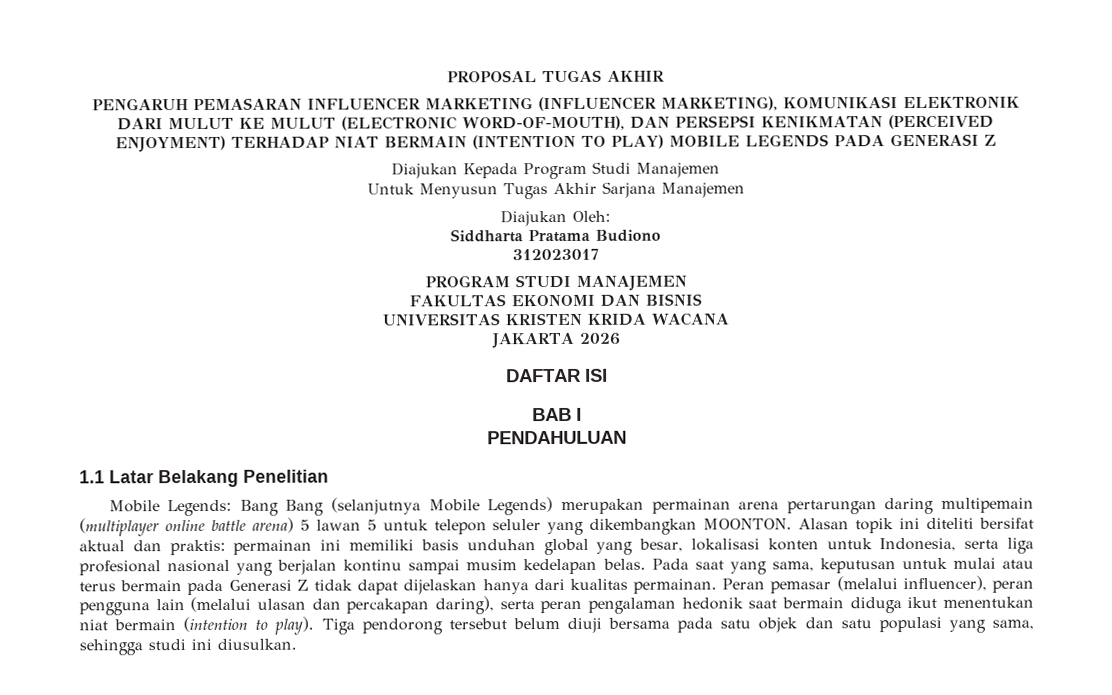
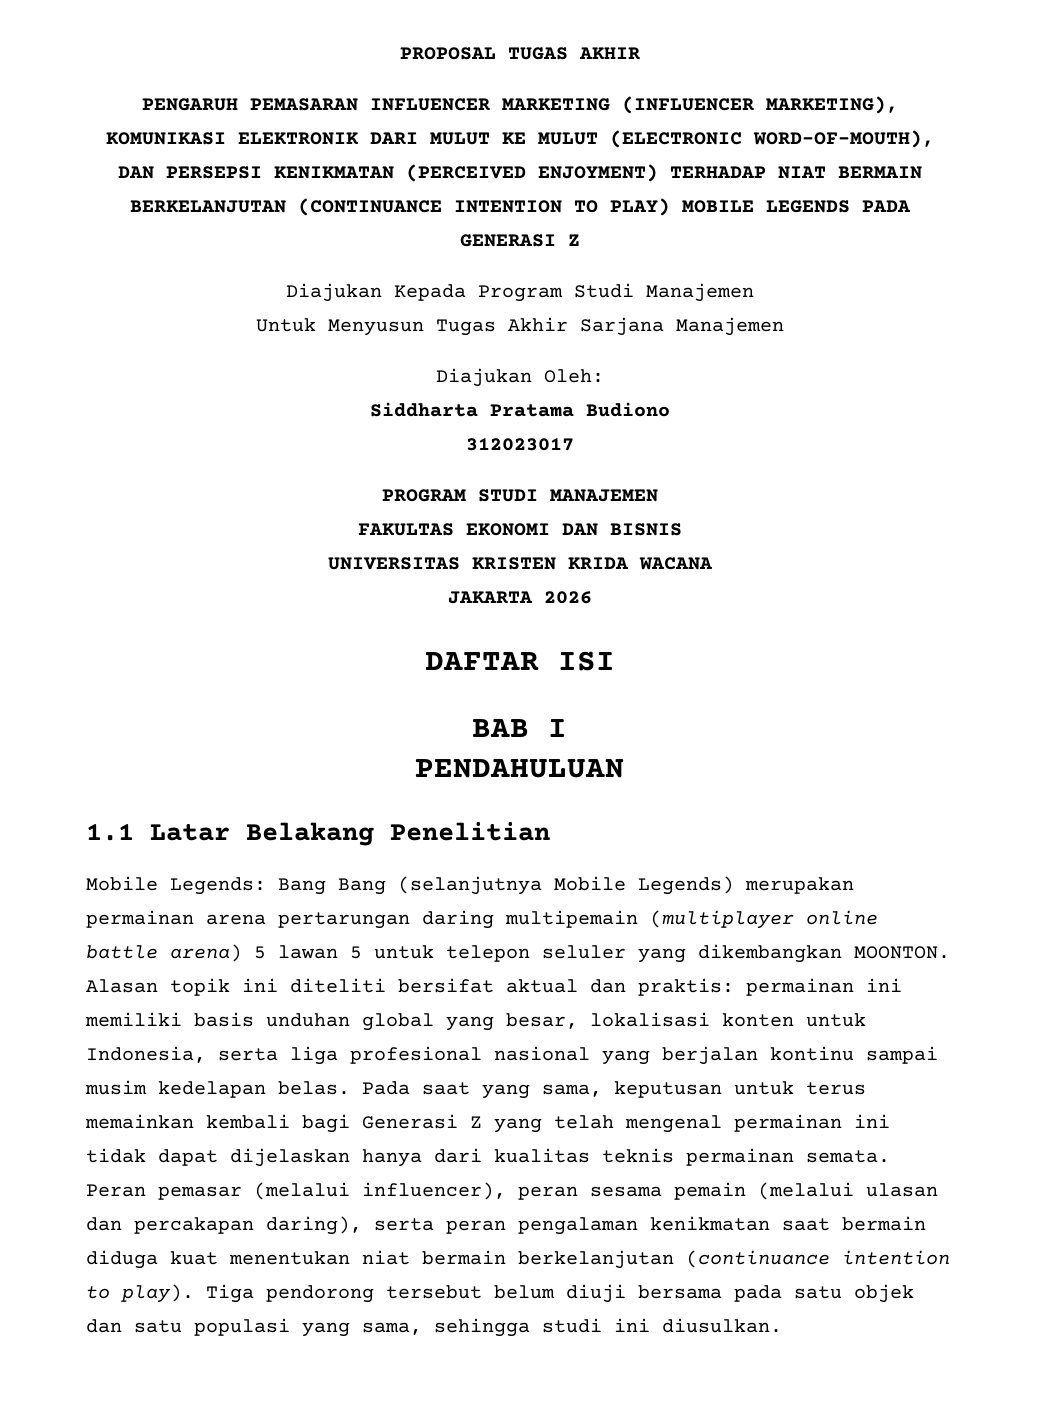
[472,134,577,150] (INTENTION -> [129,198,562,216] BERKELANJUTAN (CONTINUANCE INTENTION
[952,557,1034,569] [79,579,309,596] mulai atau terus bermain pada Generasi Z -> [806,1082,866,1095] [85,1114,890,1133] terus memainkan kembali bagi Generasi Z yang telah mengenal permainan ini
[633,578,718,594] permainan. -> [602,1148,890,1166] teknis permainan semata.
[79,599,185,616] pengguna lain -> [590,1182,746,1200] sesama pemain
[681,597,744,610] hedonik -> [650,1216,770,1231] kenikmatan
[907,596,938,609] ikut -> [170,1251,218,1265] kuat
[183,616,249,633] (intention -> [518,1250,950,1269] berkelanjutan (continuance intention

